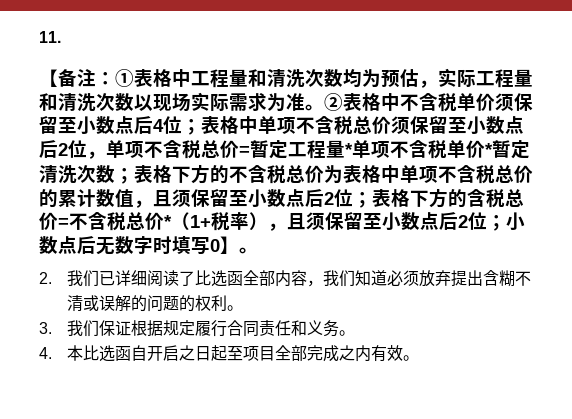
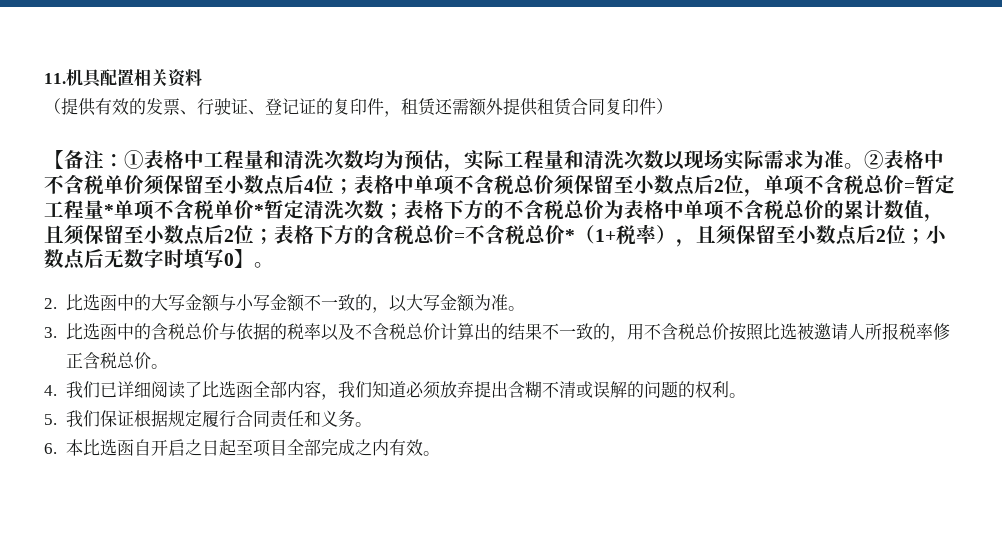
(61, 37) none -> [66,69,202,88] [44,98,673,117] 机具配置相关资料 // （提供有效的发票、行驶证、登记证的复印件，租赁还需额外提供租赁合同复印件）
(52, 278) none -> [65,294,525,313] [44,323,950,342] [65,352,168,369] [44,385,57,396] 比选函中的大写金额与小写金额不一致的，以大写金额为准。 // 3.比选函中的含税总价与依据的税率以及不含税总价计算出的结果不一致的，用不含税总价按照比选被邀请人所报税率修正含税总价。 // 4.
[39,322,52,334] 3. -> [44,414,57,425] 5.
[39,347,52,359] 4. -> [44,443,57,454] 6.

